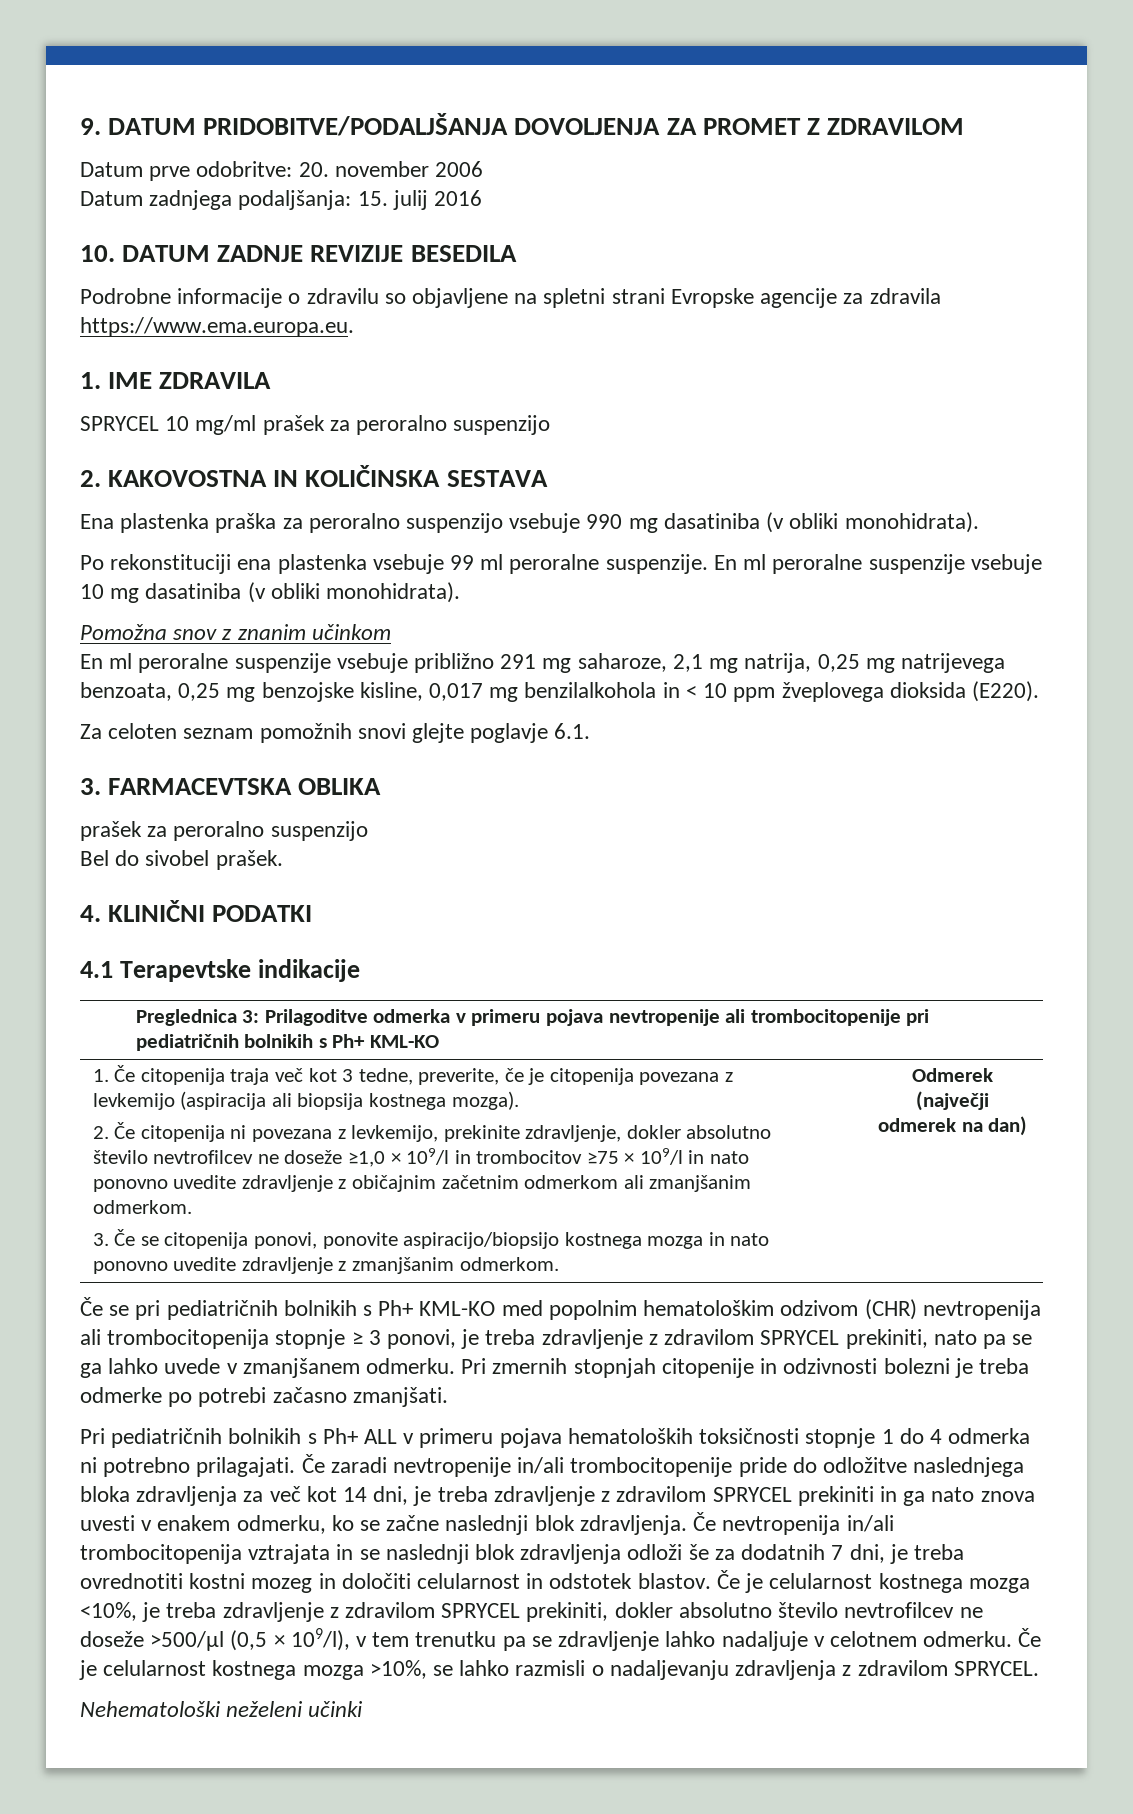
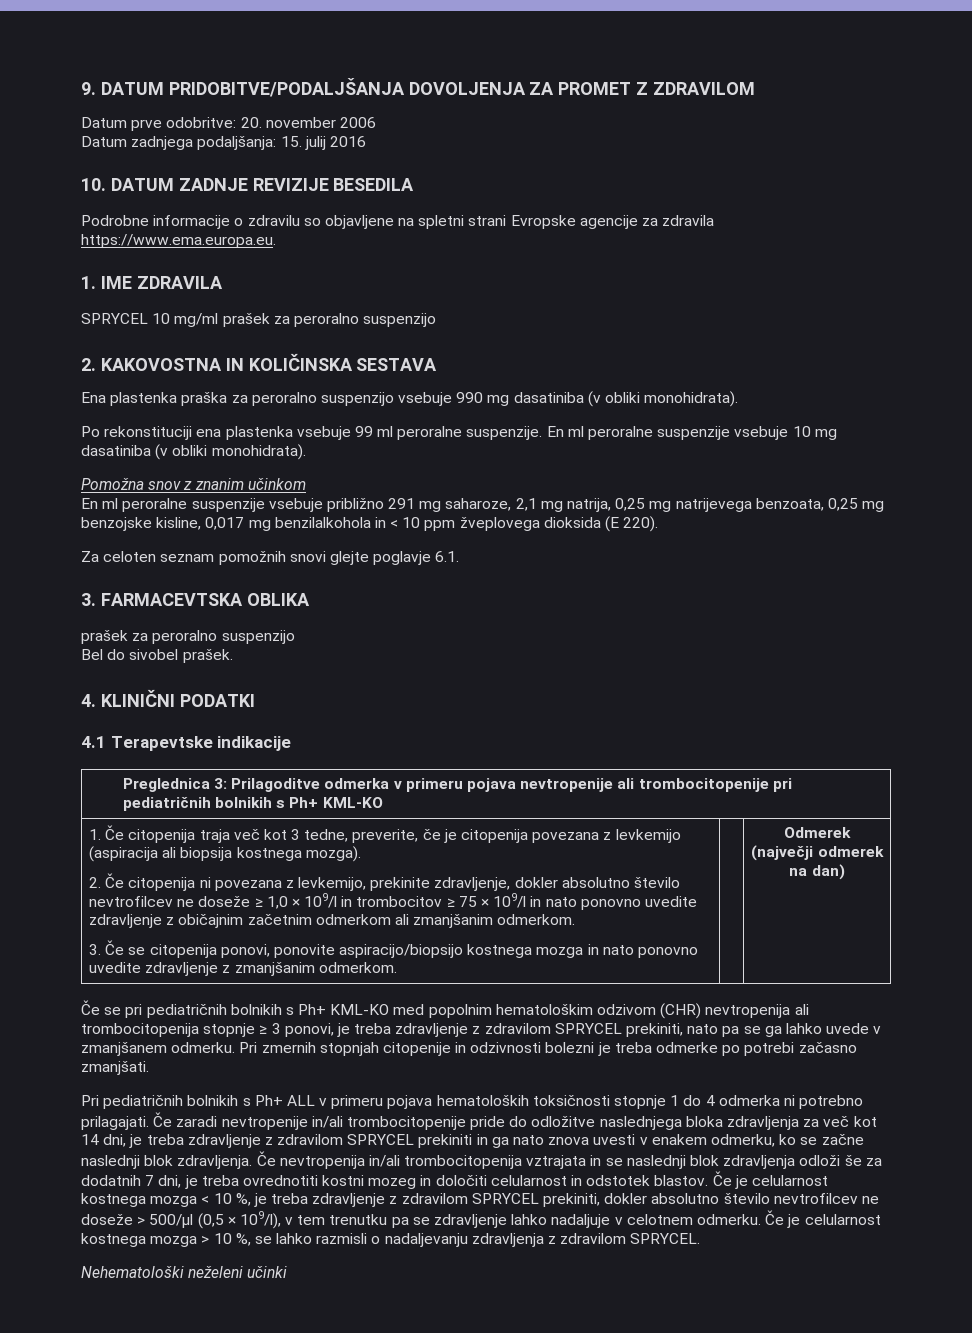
[971,681,1039,702] (E220). -> [605,516,659,532] (E 220).
[347,1151,385,1167] ≥1,0 -> [254,896,288,909] ≥ 1,0
[586,1151,619,1164] ≥75 -> [446,896,477,907] ≥ 75
[80,1602,137,1621] <10%, -> [201,1193,251,1206] < 10 %,
[150,1631,225,1651] >500/μl -> [137,1214,194,1228] > 500/μl
[369,1660,427,1679] >10%, -> [201,1233,251,1246] > 10 %,

